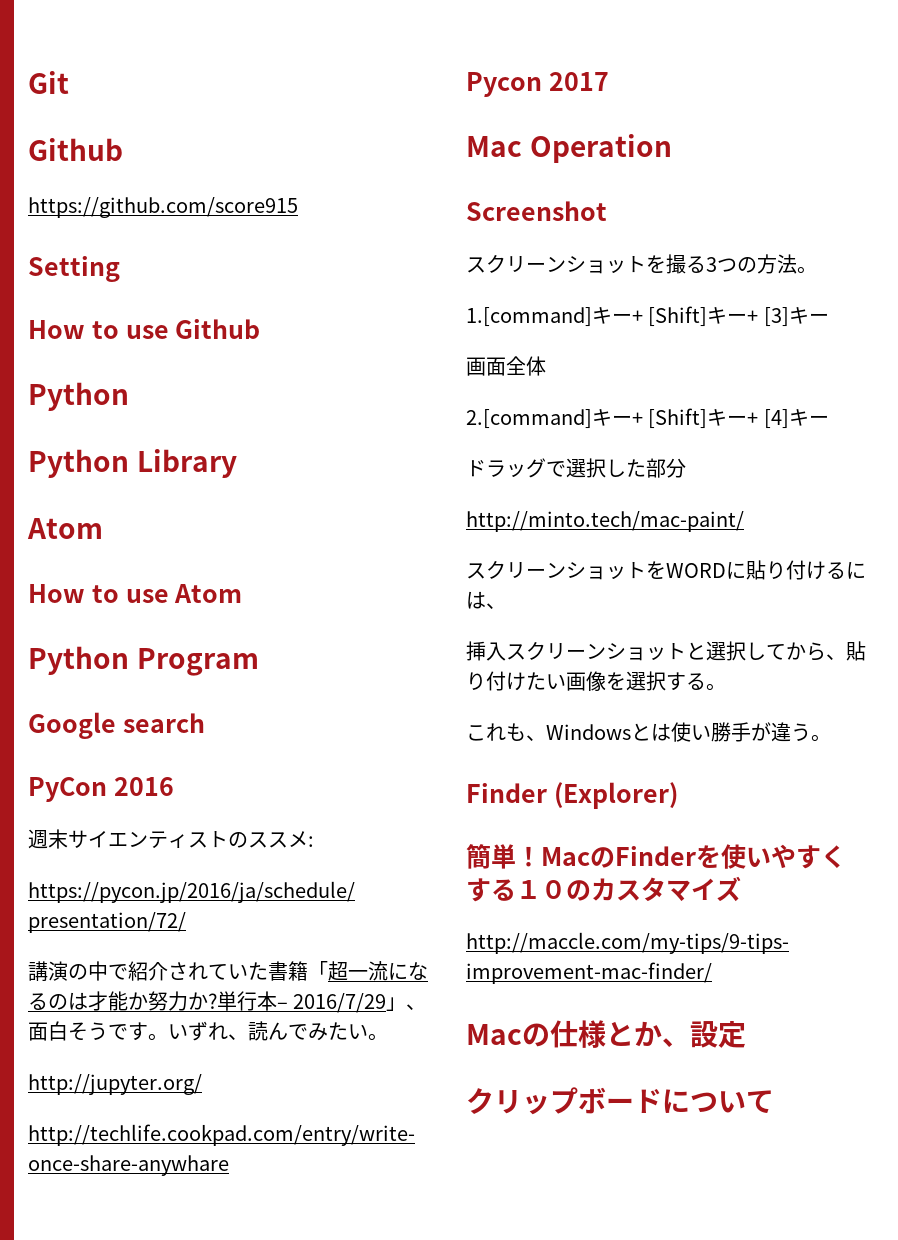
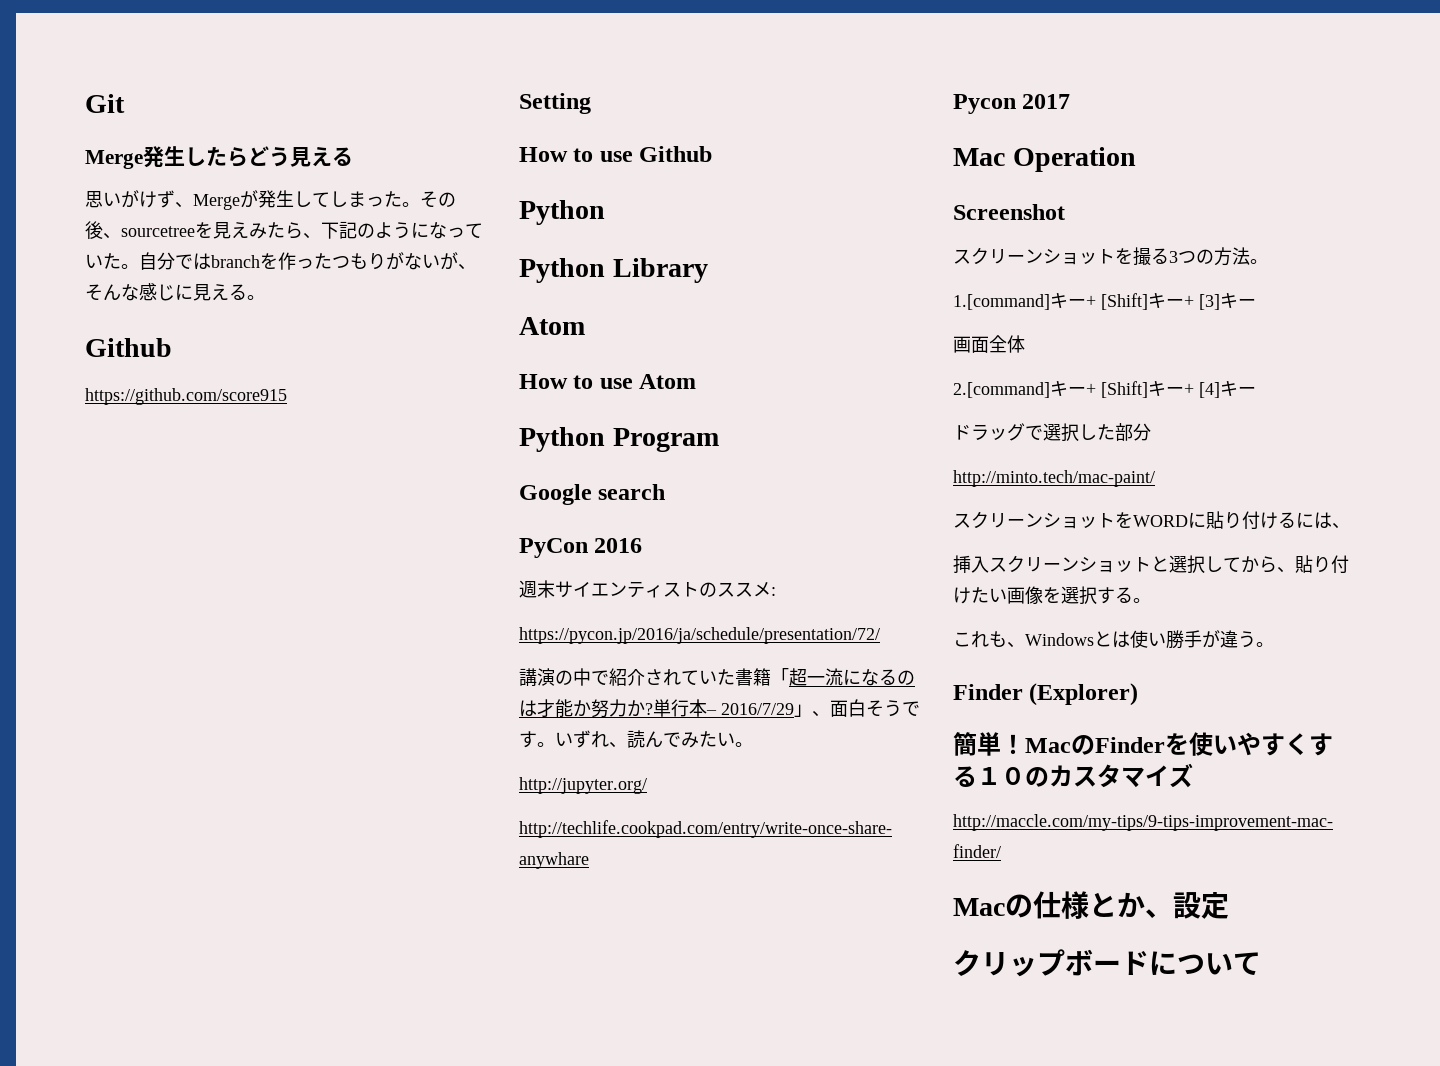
(69, 82) none -> [85,146,353,169] [85,190,456,210] [85,221,483,239] [85,252,476,270] [85,283,265,301] // Merge発生したらどう見える // 思いがけず、Mergeが発生してしまった。その後、sourcetreeを見えみたら、下記のようになっていた。自分ではbranchを作ったつもりがないが、そんな感じに見える。

